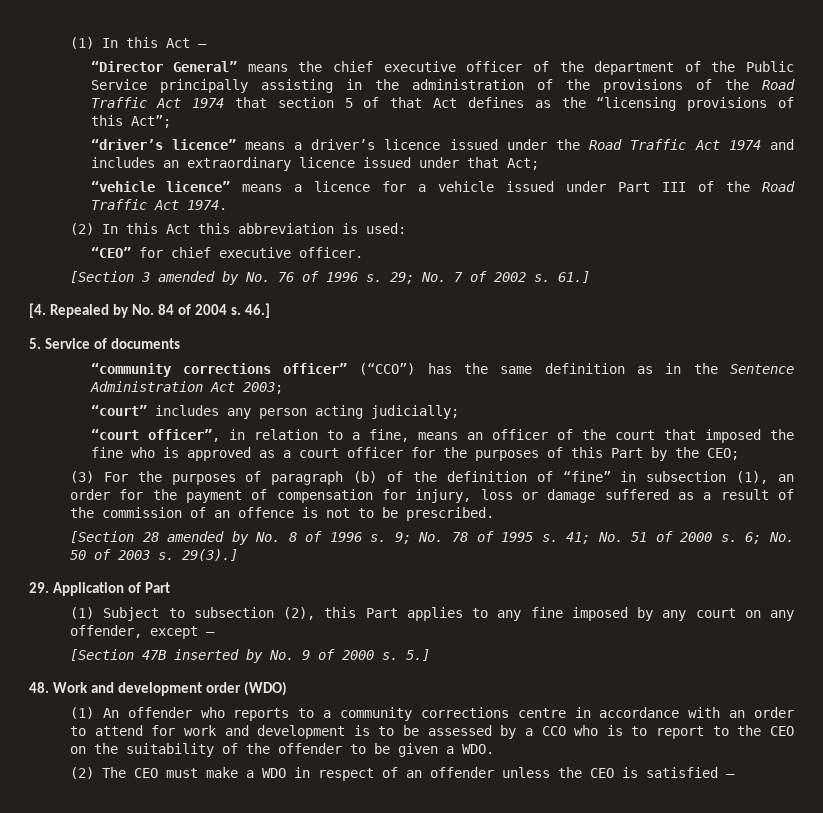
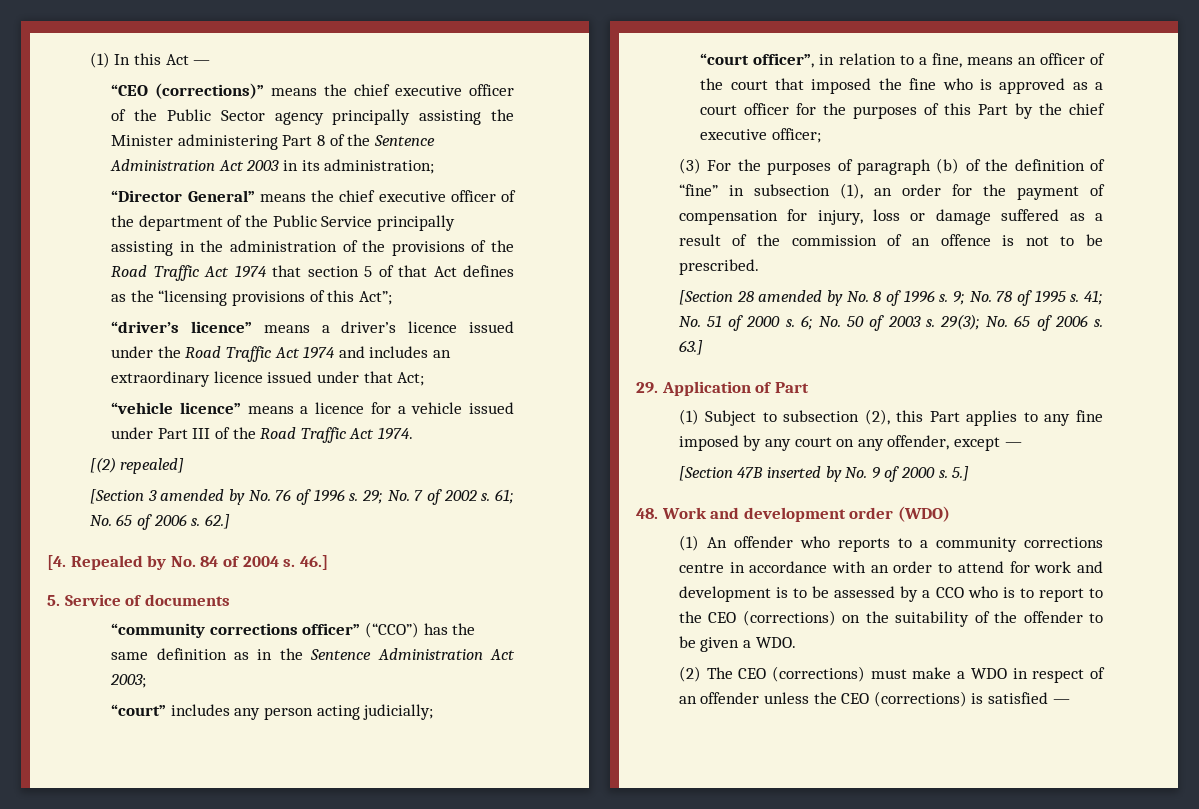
(207, 46) none -> [111,83,514,99] [111,109,514,125] [111,134,435,150] [110,159,435,174] // “CEO (corrections)” means the chief executive officer of the Public Sector agency principally assisting the Minister administering Part 8 of the Sentence Administration Act 2003 in its administration;
[69,223,406,235] [90,247,363,258] (2) In this Act this abbreviation is used: // “CEO” for chief executive officer. -> [89,457,185,474] [(2) repealed]
[557,271,590,283] 61.] -> [494,489,514,504] [89,514,230,530] 61; No. 65 of 2006 s. 62.]
[706,448,739,460] CEO; -> [1069,103,1105,115] [700,128,821,143] chief executive officer;
[181,549,238,561] 29(3).] -> [940,314,1103,331] [678,340,703,355] 29(3); No. 65 of 2006 s. 63.]
(794, 731) none -> [742,610,836,626] (corrections)
(158, 773) none -> [772,666,866,682] (corrections)
(614, 773) none -> [873,691,967,707] (corrections)

